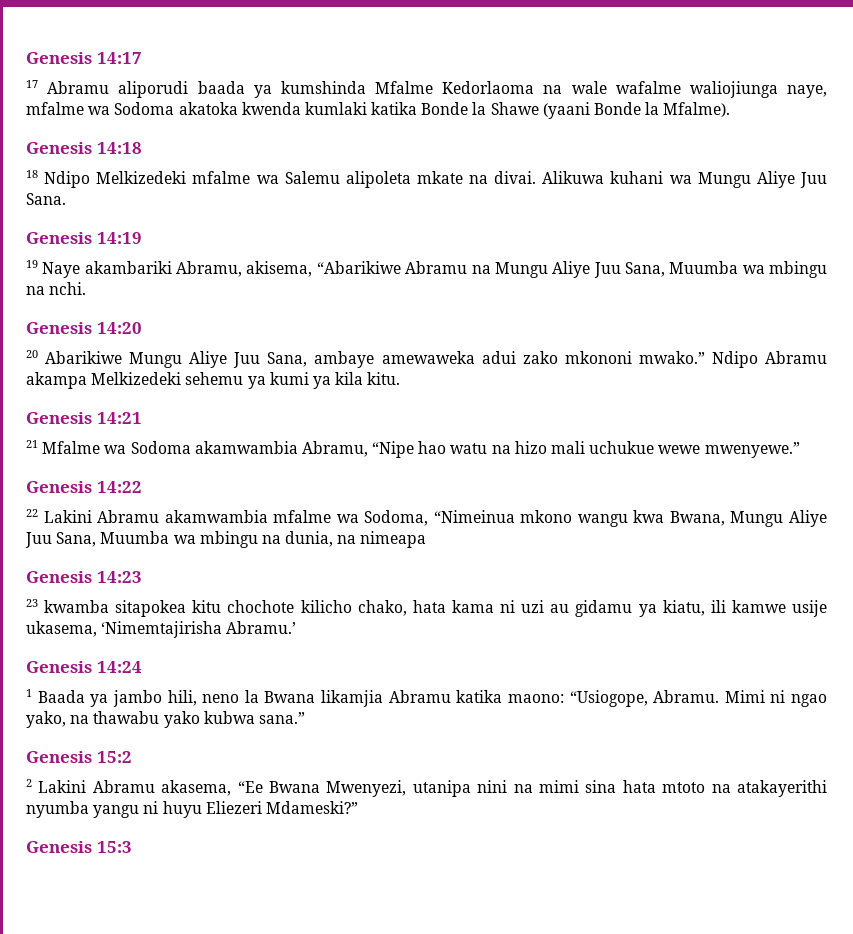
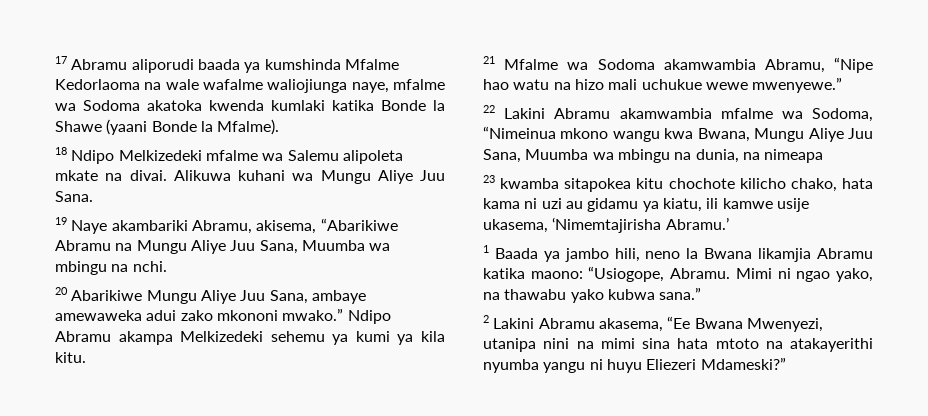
[26,52,142,64] Genesis 14:17 // -> (55, 60) none
[26,142,142,154] // Genesis 14:18 -> (280, 127) none
[26,232,142,244] // Genesis 14:19 -> (93, 196) none
[26,322,142,334] // Genesis 14:20 -> (167, 266) none
[26,412,142,424] // Genesis 14:21 -> (86, 357) none
[26,481,142,493] // Genesis 14:22 -> (843, 85) none
[26,571,142,583] // Genesis 14:23 -> (824, 156) none
[26,661,142,673] // Genesis 14:24 -> (729, 223) none
[26,751,132,763] // Genesis 15:2 -> (702, 293) none
[26,841,132,853] // Genesis 15:3 -> (786, 363) none

